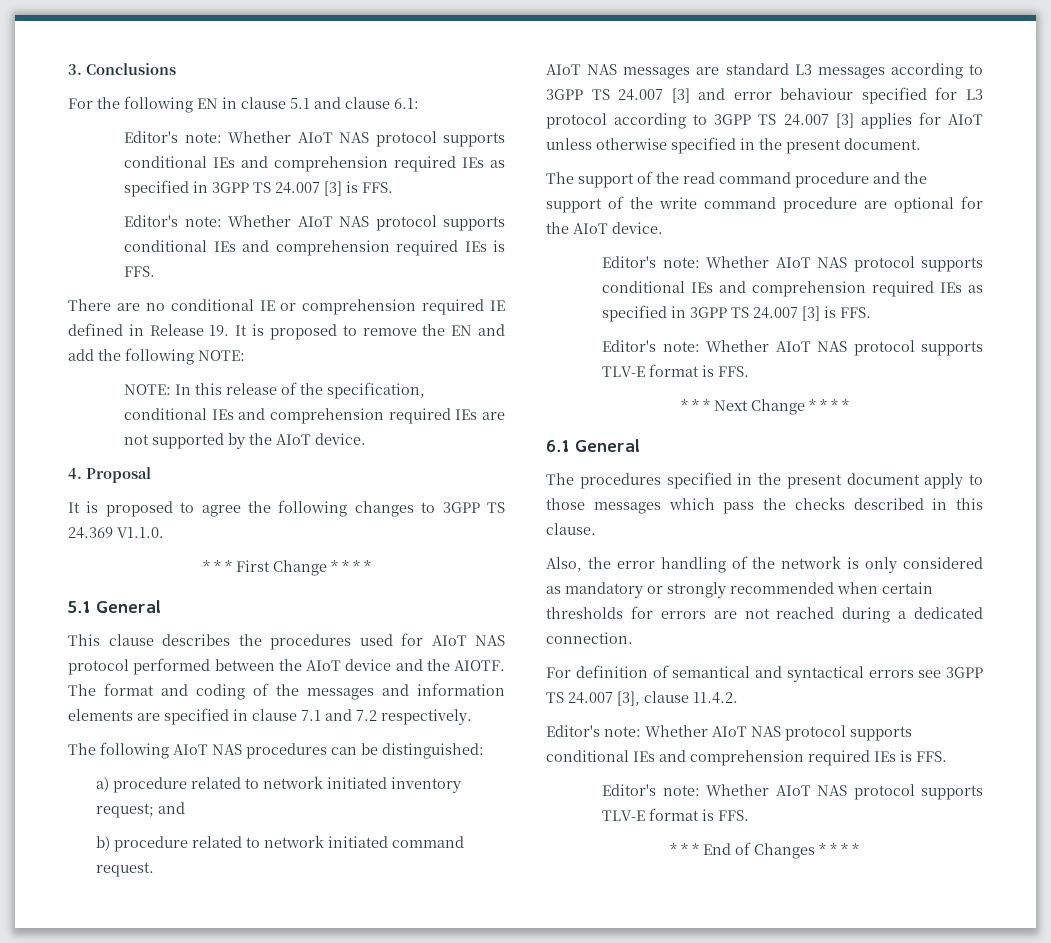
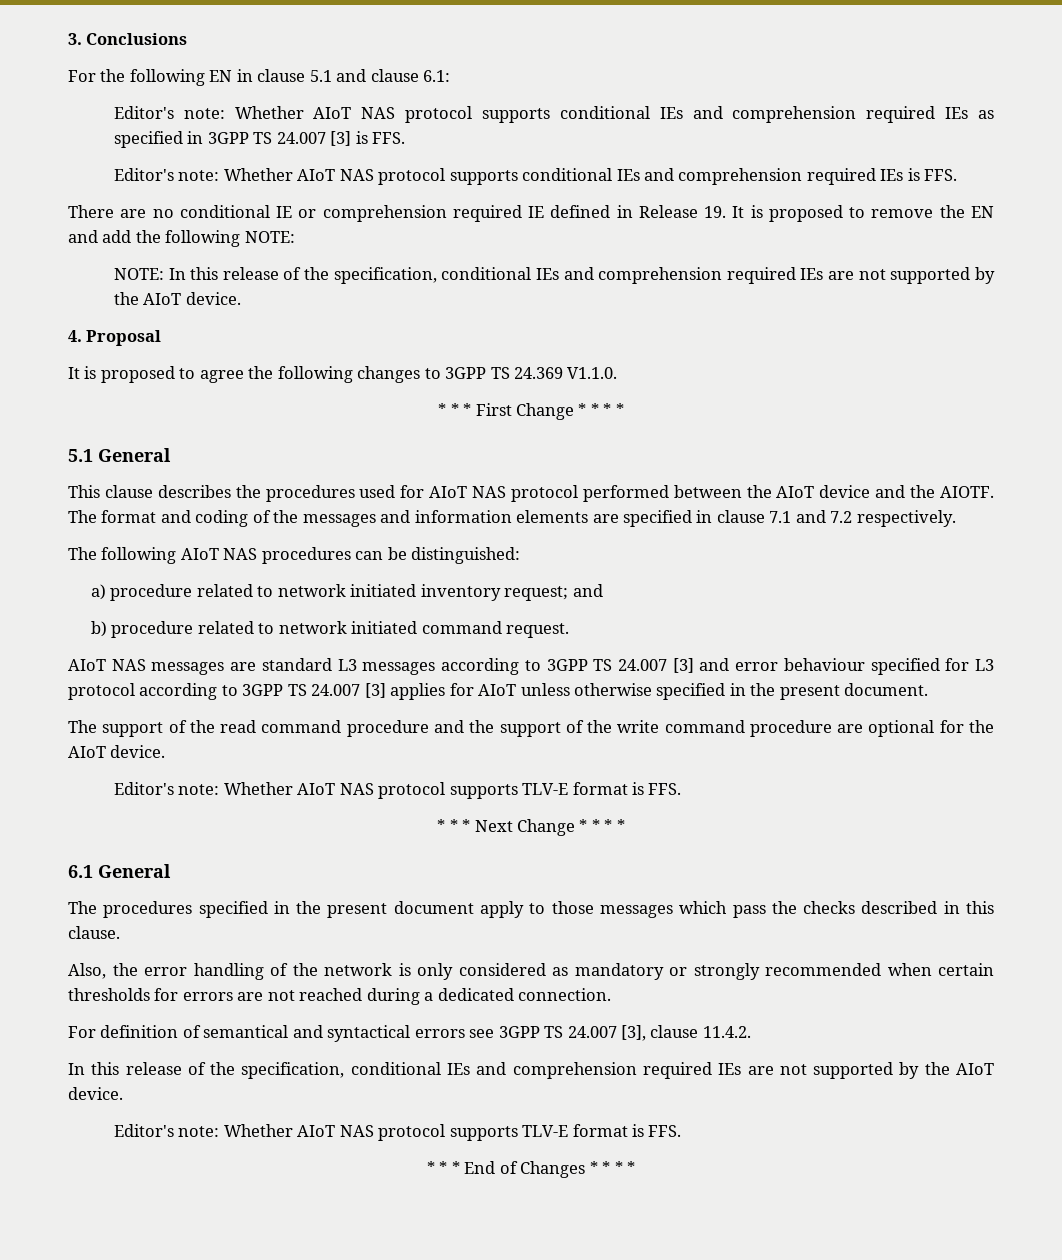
[602,256,983,272] [602,281,983,297] [602,305,872,322] // Editor's note: Whether AIoT NAS protocol supports conditional IEs and comprehension required IEs as specified in 3GPP TS 24.007 [3] is FFS. -> (166, 751) none
[546,725,912,741] [546,750,947,766] Editor's note: Whether AIoT NAS protocol supports conditional IEs and comprehension required IEs is FFS. -> [68,1062,994,1079] [68,1087,123,1100] In this release of the specification, conditional IEs and comprehension required IEs are not supported by the AIoT device.

